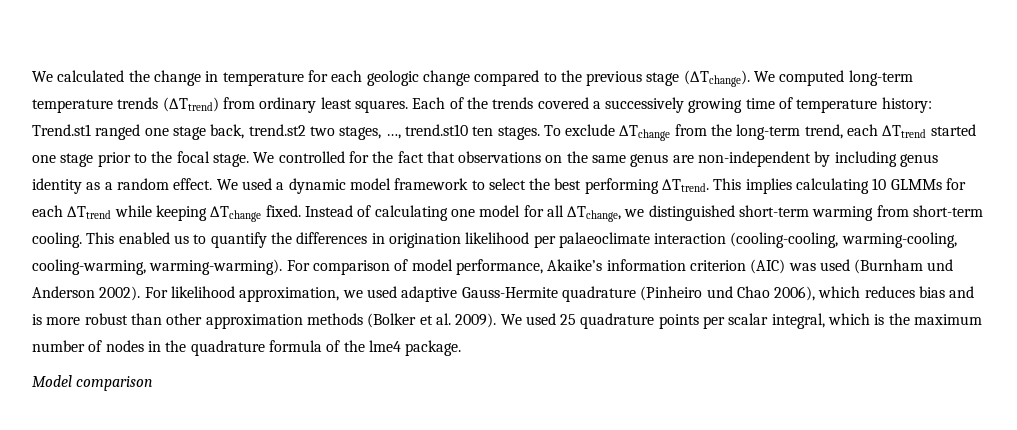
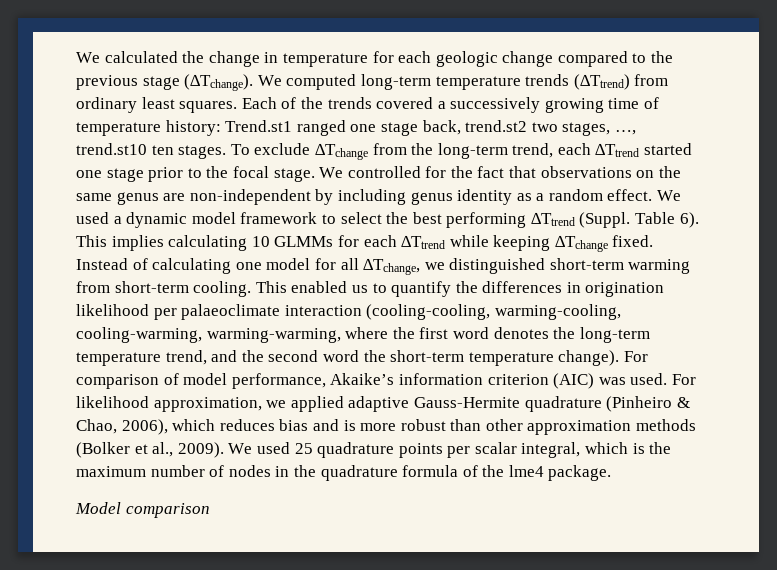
[662,179,710,192] ∆Ttrend. -> [530,212,699,228] ∆Ttrend (Suppl. Table 6).
[149,259,283,275] warming-warming). -> [206,327,650,343] [76,350,620,366] warming-warming, where the first word denotes the long-term temperature trend, and the second word the short-term temperature change).
[819,259,954,274] [32,286,141,301] used (Burnham und Anderson 2002). -> [630,373,668,385] used.
[366,286,397,298] used -> [290,396,344,412] applied
[706,286,770,298] und Chao -> [676,397,690,408] [76,419,117,434] & Chao,
[435,313,451,325] al. -> [152,442,174,457] al.,

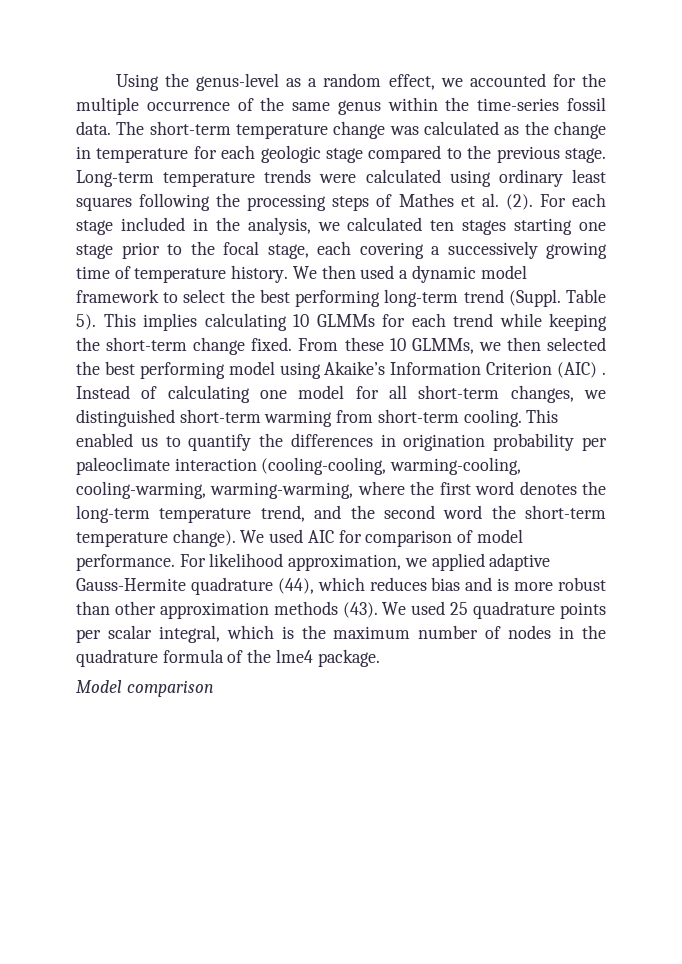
[76,51,178,63] We calculated -> [115,73,606,91] [76,97,606,115] [76,121,520,139] Using the genus-level as a random effect, we accounted for the multiple occurrence of the same genus within the time-series fossil data. The short-term temperature change was calculated as
[502,51,554,67] change -> [326,148,363,163] stage
[142,74,669,91] [76,97,434,113] stage (∆Tchange). We computed long-term temperature trends (∆Ttrend) from ordinary least squares. Each of the trends covered -> [564,148,606,163] [76,169,607,187] [76,193,606,211] [76,217,606,235] [76,241,424,259] stage. Long-term temperature trends were calculated using ordinary least squares following the processing steps of Mathes et al. (2). For each stage included in the analysis, we calculated ten stages starting one stage prior to the focal stage, each covering
[165,120,636,136] [76,143,693,160] [76,166,681,182] [76,189,682,205] history: Trend.st1 ranged one stage back, trend.st2 two stages, …, trend.st10 ten stages. To exclude ∆Tchange from the long-term trend, each ∆Ttrend started one stage prior to the focal stage. We controlled for the fact that observations on the same genus are non-independent by including genus identity as a random effect. We -> [231,265,356,283] history. We then
[530,212,575,226] ∆Ttrend -> [384,289,504,307] long-term trend
[679,212,699,228] 6). -> [76,314,96,330] 5).
[401,235,446,249] ∆Ttrend -> [453,313,493,327] trend
[554,235,654,252] ∆Tchange fixed. -> [76,337,607,355] [76,361,607,379] the short-term change fixed. From these 10 GLMMs, we then selected the best performing model using Akaike’s Information Criterion (AIC) .
[363,258,421,275] ∆Tchange, -> [418,385,574,403] short-term changes,
[76,304,281,320] likelihood per palaeoclimate -> [493,433,607,451] [76,457,170,475] probability per paleoclimate
[623,351,648,362] [76,373,668,389] For comparison of model performance, Akaike’s information criterion (AIC) was used. -> [240,529,523,547] [76,554,175,571] We used AIC for comparison of model performance.
[606,396,690,412] [76,419,168,435] (Pinheiro & Chao, 2006), -> [277,578,314,594] (44),
[76,442,224,458] (Bolker et al., 2009). -> [342,602,378,618] (43).

